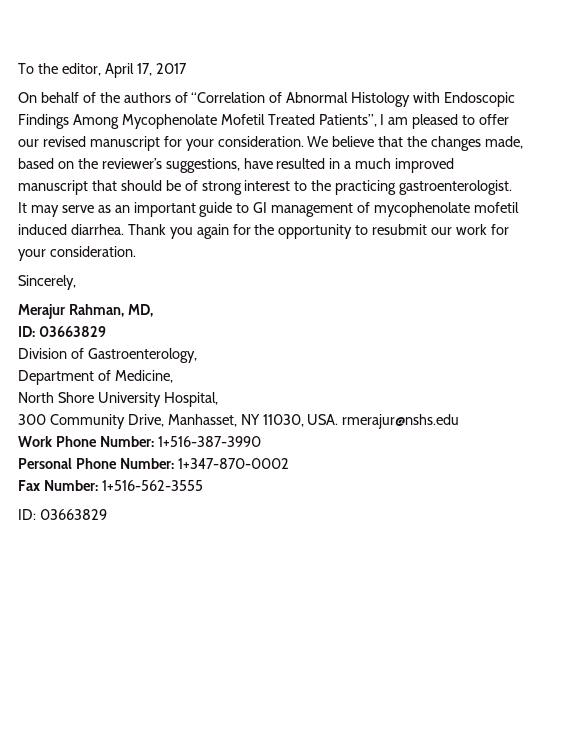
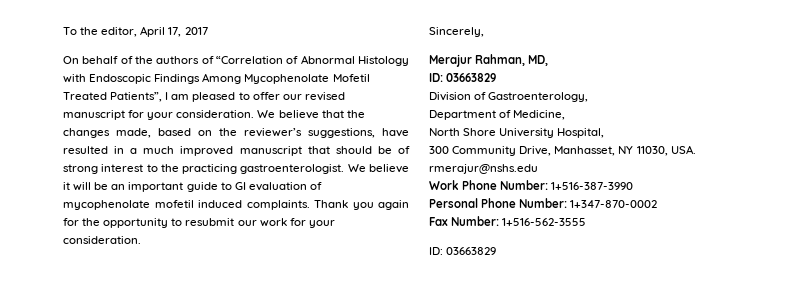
[18,202,111,217] It may serve as -> [347,164,409,173] [63,182,109,191] We believe it will be
[271,203,354,217] management -> [248,182,307,191] evaluation
[70,224,124,235] diarrhea. -> [246,200,310,210] complaints.

